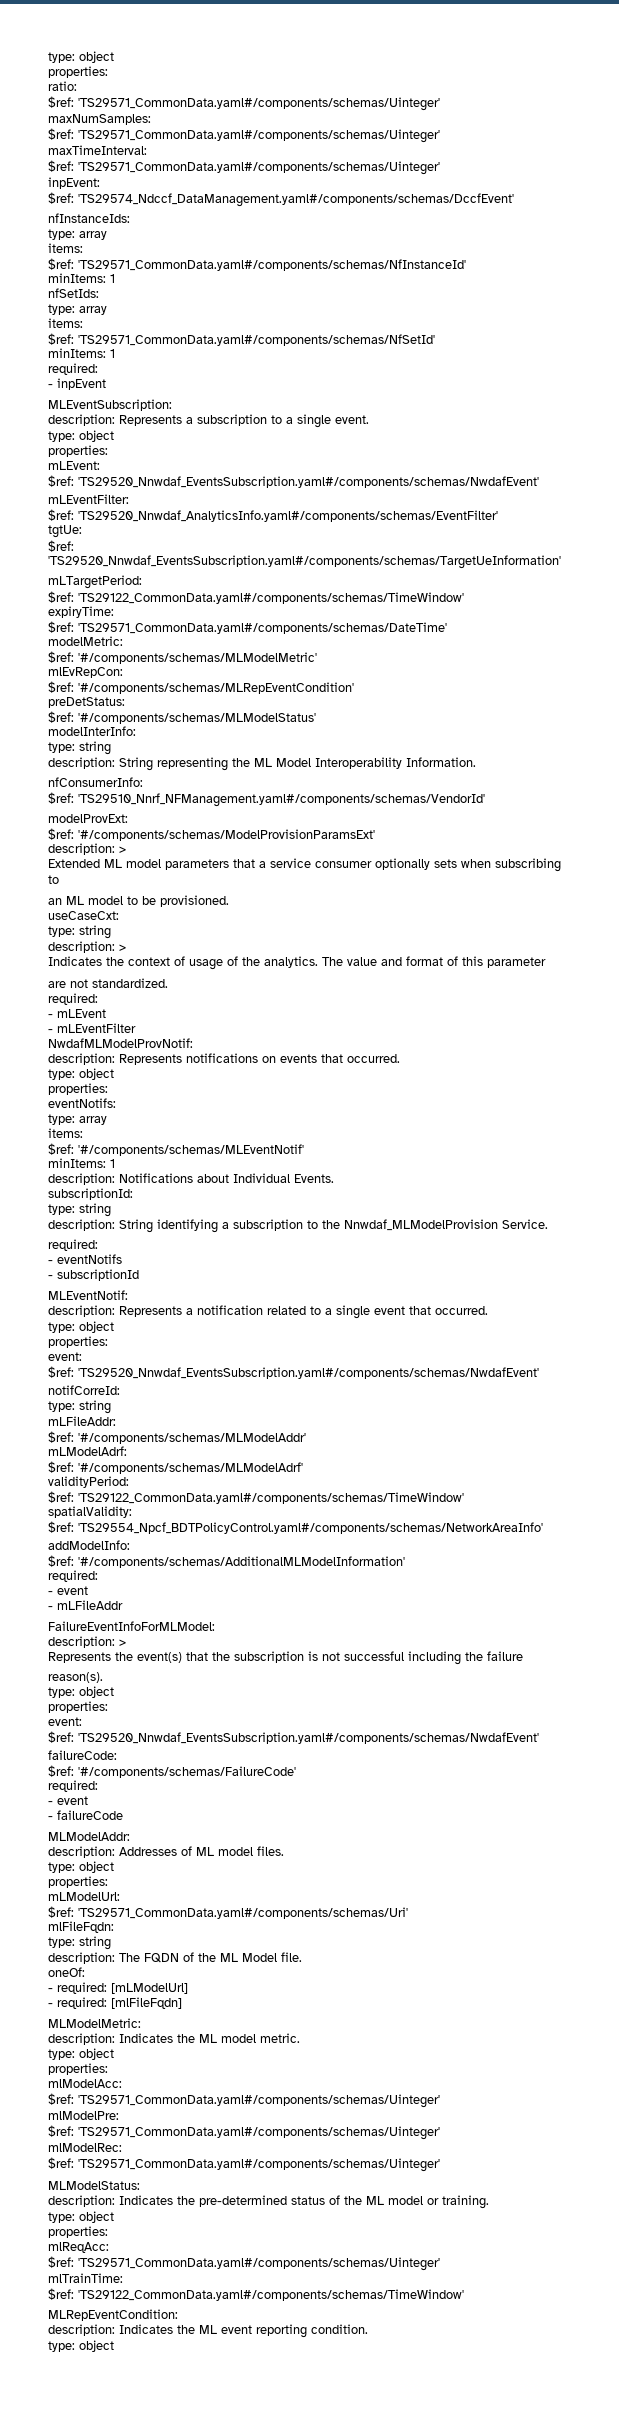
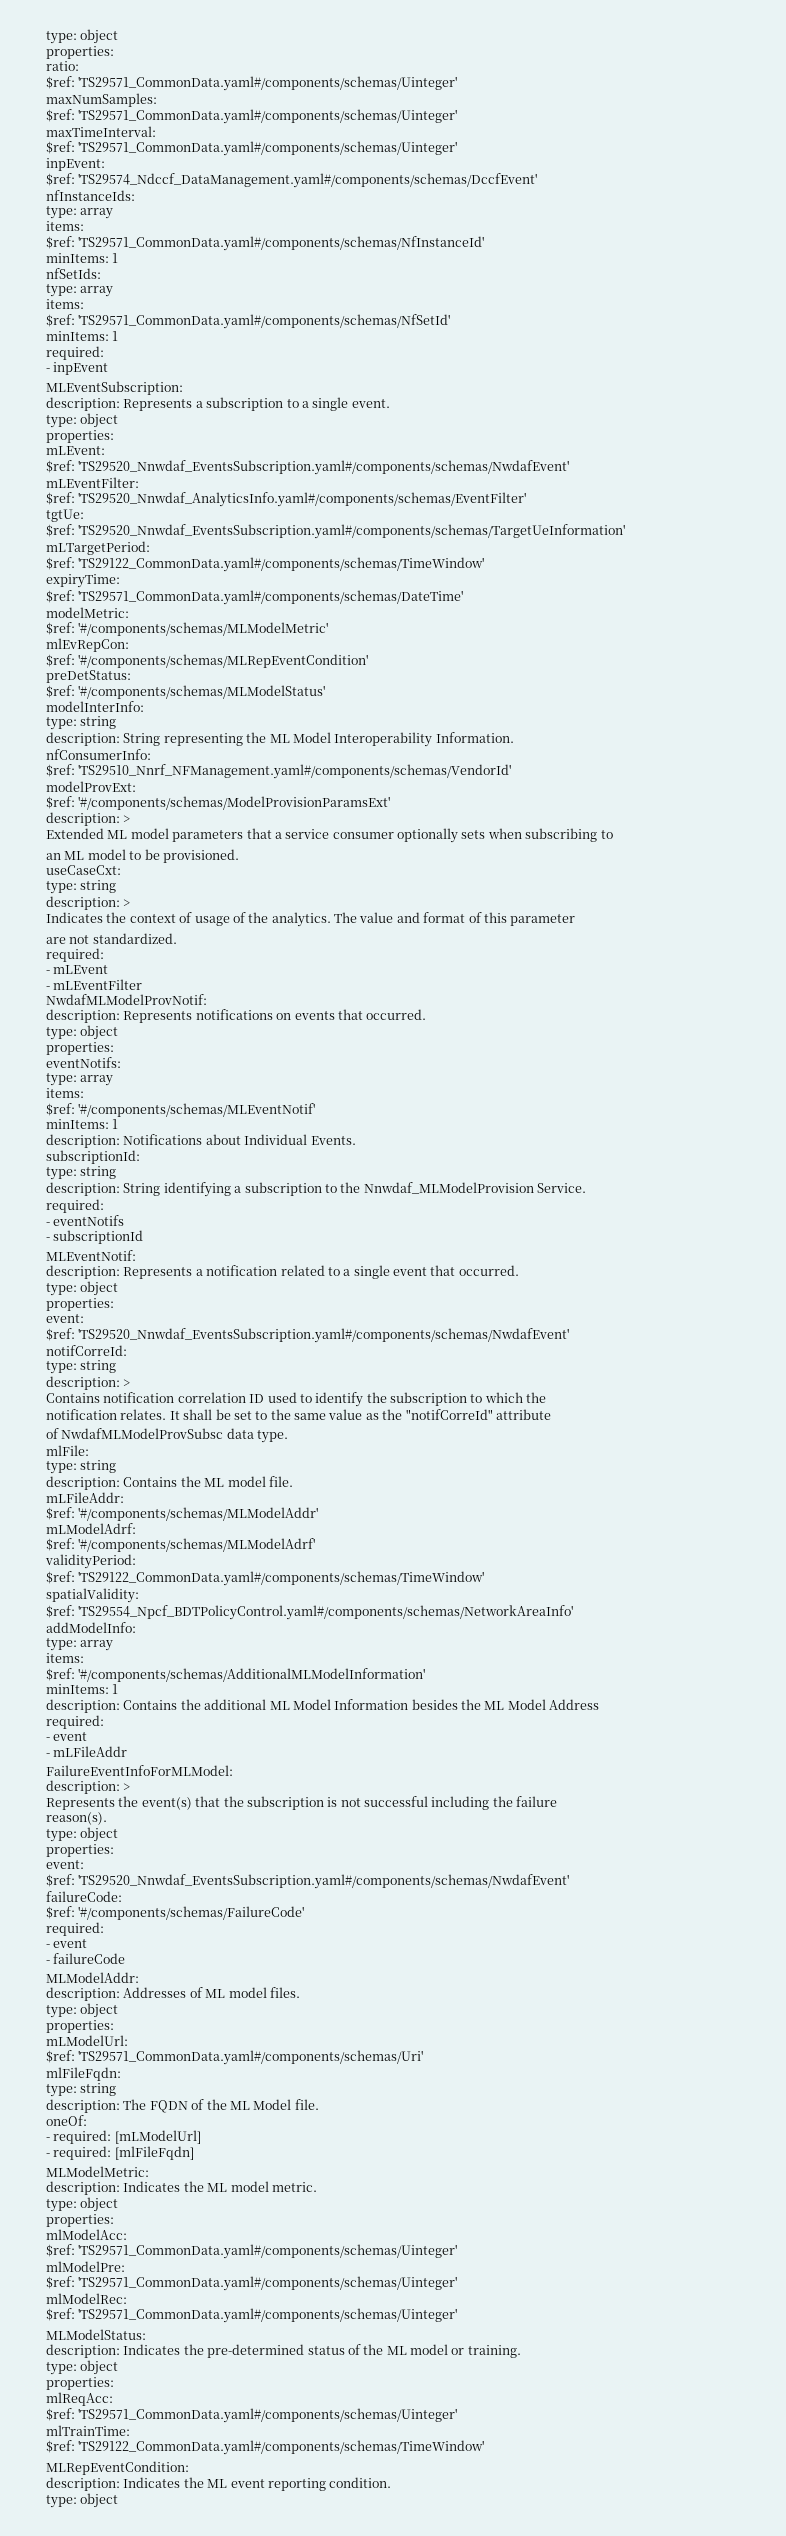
(111, 1407) none -> [46,1376,131,1390] [46,1392,547,1407] [46,1409,551,1420] [46,1428,289,1443] [46,1445,89,1456] [46,1460,117,1474] [46,1476,293,1490] // description: > // Contains notification correlation ID used to identify the subscription to which the // notification relates. It shall be set to the same value as the "notifCorreId" attribute // of NwdafMLModelProvSubsc data type. // mlFile: // type: string // description: Contains the ML model file.
(130, 1545) none -> [46,1638,114,1651] [46,1653,84,1663] // type: array // items:
(405, 1562) none -> [46,1684,119,1694] [46,1699,600,1713] // minItems: 1 // description: Contains the additional ML Model Information besides the ML Model Address

